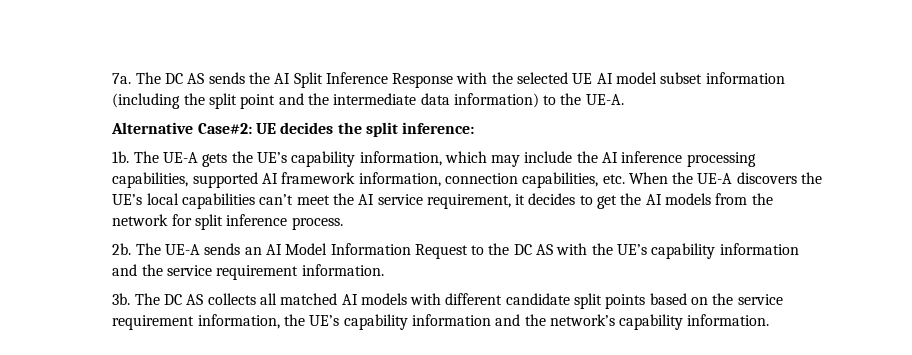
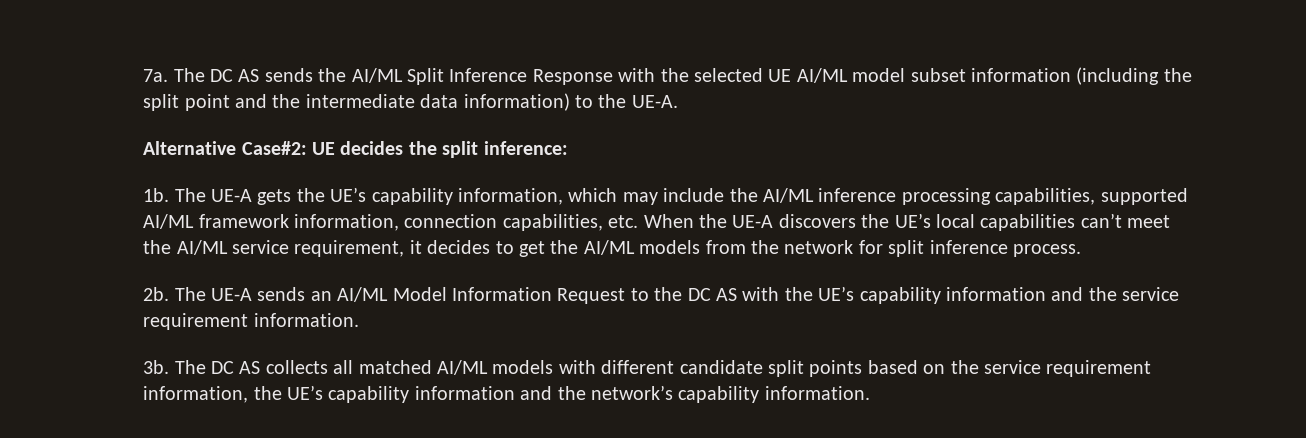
[274,73,291,84] AI -> [351,68,403,83] AI/ML
[596,73,613,84] AI -> [796,68,848,83] AI/ML
[602,152,619,163] AI -> [763,188,815,203] AI/ML
[261,173,278,184] AI -> [143,214,195,229] AI/ML
[358,194,375,205] AI -> [176,240,228,255] AI/ML
[645,194,662,205] AI -> [583,240,635,255] AI/ML
[265,244,282,255] AI -> [337,287,389,302] AI/ML
[341,294,358,305] AI -> [437,360,489,375] AI/ML

